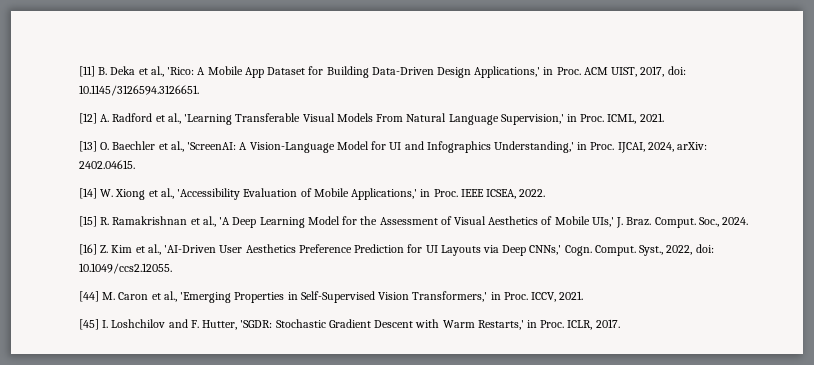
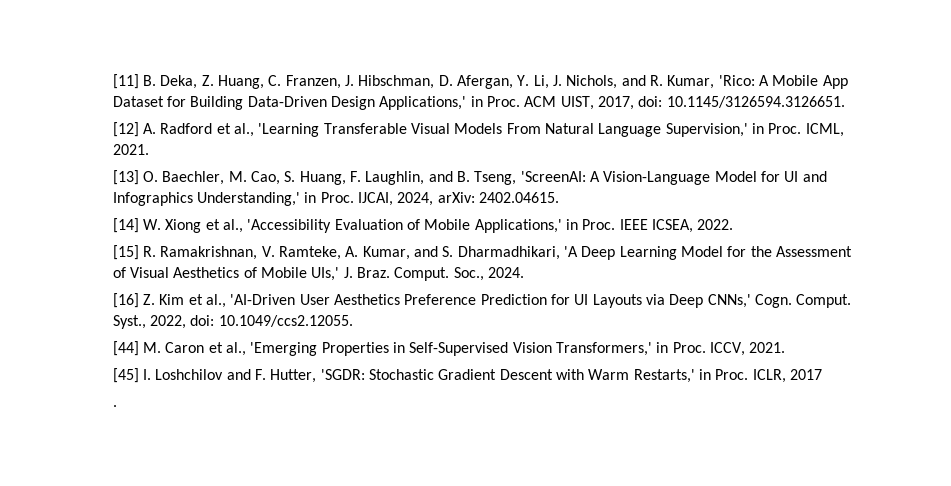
[110,66,164,77] Deka et al., -> [160,75,715,89] Deka, Z. Huang, C. Franzen, J. Hibschman, D. Afergan, Y. Li, J. Nichols, and R. Kumar,
[112,141,184,152] Baechler et al., -> [162,171,517,185] Baechler, M. Cao, S. Huang, F. Laughlin, and B. Tseng,
[112,216,216,227] Ramakrishnan et al., -> [160,246,560,260] Ramakrishnan, V. Ramteke, A. Kumar, and S. Dharmadhikari,
[595,319,620,328] 2017. -> [789,369,822,380] [112,405,117,407] 2017 // .

